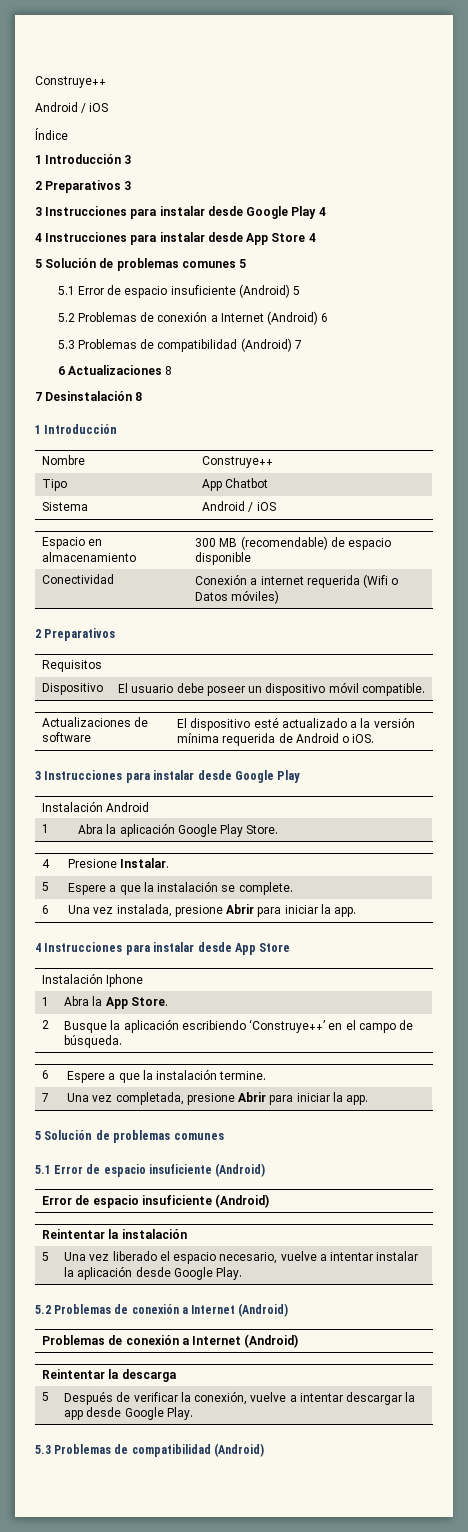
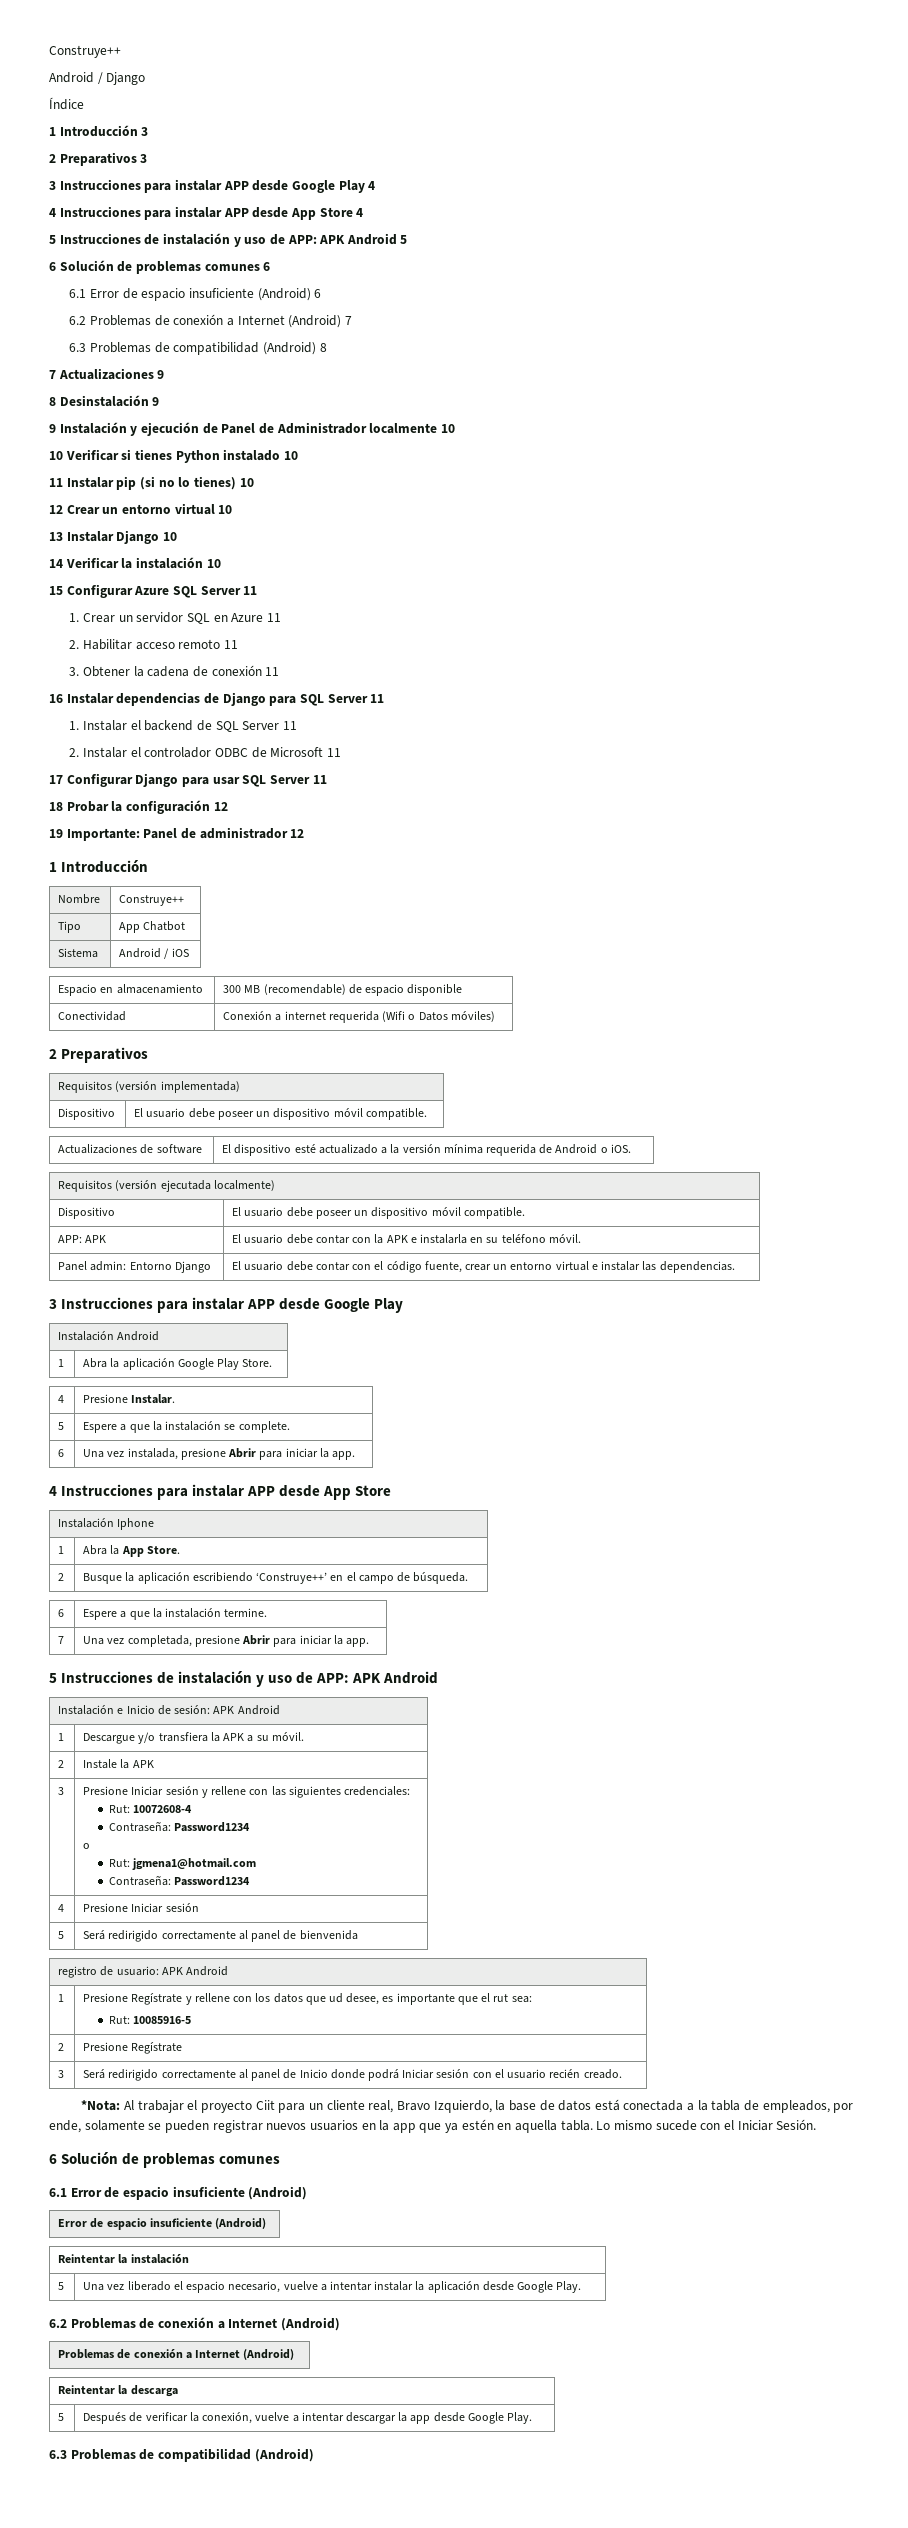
[89,103,109,112] iOS -> [106,72,146,85] Django
(205, 211) none -> [223,181,249,190] APP
(205, 237) none -> [223,208,249,217] APP
[45,258,247,271] [57,284,300,298] [57,311,329,325] [57,338,302,352] [57,365,162,375] Solución de problemas comunes 5 // 5.1 Error de espacio insuficiente (Android) 5 // 5.2 Problemas de conexión a Internet (Android) 6 // 5.3 Problemas de compatibilidad (Android) 7 // 6 Actualizaciones -> [59,233,408,247] [49,260,271,274] [69,288,322,301] [69,314,352,328] [69,342,317,355] Instrucciones de instalación y uso de APP: APK Android 5 // 6 Solución de problemas comunes 6 // 6.1 Error de espacio insuficiente (Android) 6 // 6.2 Problemas de conexión a Internet (Android) 7 // 6.3 Problemas de compatibilidad (Android)
[45,391,143,401] Desinstalación 8 -> [58,368,165,380] [49,395,160,407] [49,422,455,436] [49,449,298,463] [49,476,254,490] [49,503,233,515] [49,530,177,544] [49,557,221,569] [49,584,258,598] [69,612,281,624] [69,639,239,650] [69,665,280,677] [49,692,385,706] [69,720,297,732] [69,747,341,758] [49,773,327,787] [49,800,228,814] [49,827,305,841] Actualizaciones 9 // 8 Desinstalación 9 // 9 Instalación y ejecución de Panel de Administrador localmente 10 // 10 Verificar si tienes Python instalado 10 // 11 Instalar pip (si no lo tienes) 10 // 12 Crear un entorno virtual 10 // 13 Instalar Django 10 // 14 Verificar la instalación 10 // 15 Configurar Azure SQL Server 11 // 1. Crear un servidor SQL en Azure 11 // 2. Habilitar acceso remoto 11 // 3. Obtener la cadena de conexión 11 // 16 Instalar dependencias de Django para SQL Server 11 // 1. Instalar el backend de SQL Server 11 // 2. Instalar el controlador ODBC de Microsoft 11 // 17 Configurar Django para usar SQL Server 11 // 18 Probar la configuración 12 // 19 Importante: Panel de administrador 12
(103, 666) none -> [115,1081,240,1093] (versión implementada)
[35,770,195,783] // 3 Instrucciones para instalar -> [58,1180,275,1192] [58,1207,116,1219] [232,1207,525,1219] [58,1235,107,1243] [232,1234,581,1244] [58,1261,211,1273] [232,1261,735,1273] [49,1297,276,1313] // Requisitos (versión ejecutada localmente) // Dispositivo | El usuario debe poseer un dispositivo móvil compatible. // APP: APK | El usuario debe contar con la APK e instalarla en su teléfono móvil. // Panel admin: Entorno Django | El usuario debe contar con el código fuente, crear un entorno virtual e instalar las dependencias. // 3 Instrucciones para instalar APP
(195, 947) none -> [247,1486,276,1496] APP
(41, 1135) none -> [61,1671,439,1687] [58,1705,280,1715] [58,1733,65,1741] [83,1732,304,1744] [58,1760,65,1768] [83,1759,154,1769] [58,1787,65,1795] [83,1786,411,1798] [108,1805,192,1813] [108,1821,250,1832] [83,1843,91,1849] [108,1858,256,1870] [108,1875,250,1886] [58,1904,65,1912] [83,1903,199,1913] [58,1931,65,1939] [83,1930,358,1942] [58,1966,229,1978] [58,1994,65,2002] [83,1993,532,2005] [108,2016,191,2024] [58,2043,65,2051] [83,2042,183,2054] [58,2070,65,2078] [83,2069,622,2081] [81,2099,854,2113] [49,2119,817,2133] [49,2154,57,2164] Instrucciones de instalación y uso de APP: APK Android // Instalación e Inicio de sesión: APK Android // 1 | Descargue y/o transfiera la APK a su móvil. // 2 | Instale la APK // 3 | Presione Iniciar sesión y rellene con las siguientes credenciales: // Rut: 10072608-4 // Contraseña: Password1234 // o // Rut: jgmena1@hotmail.com // Contraseña: Password1234 // 4 | Presione Iniciar sesión // 5 | Será redirigido correctamente al panel de bienvenida // registro de usuario: APK Android // 1 | Presione Regístrate y rellene con los datos que ud desee, es importante que el rut sea: // Rut: 10085916-5 // 2 | Presione Regístrate // 3 | Será redirigido correctamente al panel de Inicio donde podrá Iniciar sesión con el usuario recién creado. // *Nota: Al trabajar el proyecto Ciit para un cliente real, Bravo Izquierdo, la base de datos está conectada a la tabla de empleados, por ende, solamente se pueden registrar nuevos usuarios en la app que ya estén en aquella tabla. Lo mismo sucede con el Iniciar Sesión. // 6
[35,1165,51,1174] 5.1 -> [49,2188,67,2197] 6.1
[35,1305,51,1314] 5.2 -> [49,2319,67,2328] 6.2
[35,1445,51,1454] 5.3 -> [49,2450,67,2459] 6.3

